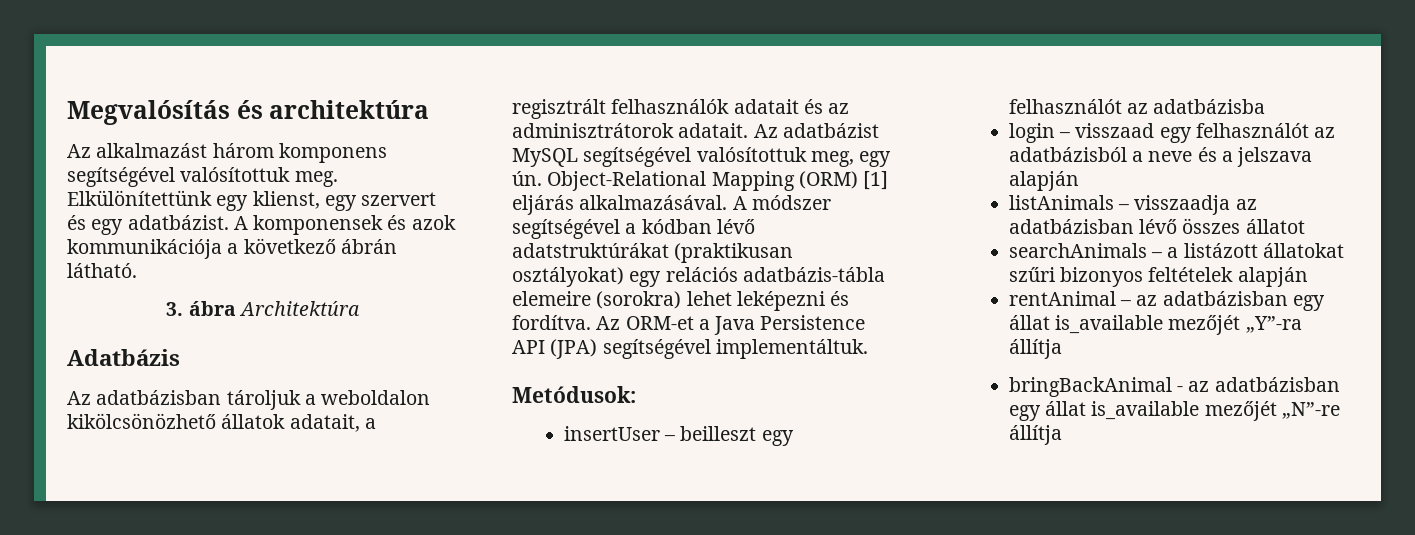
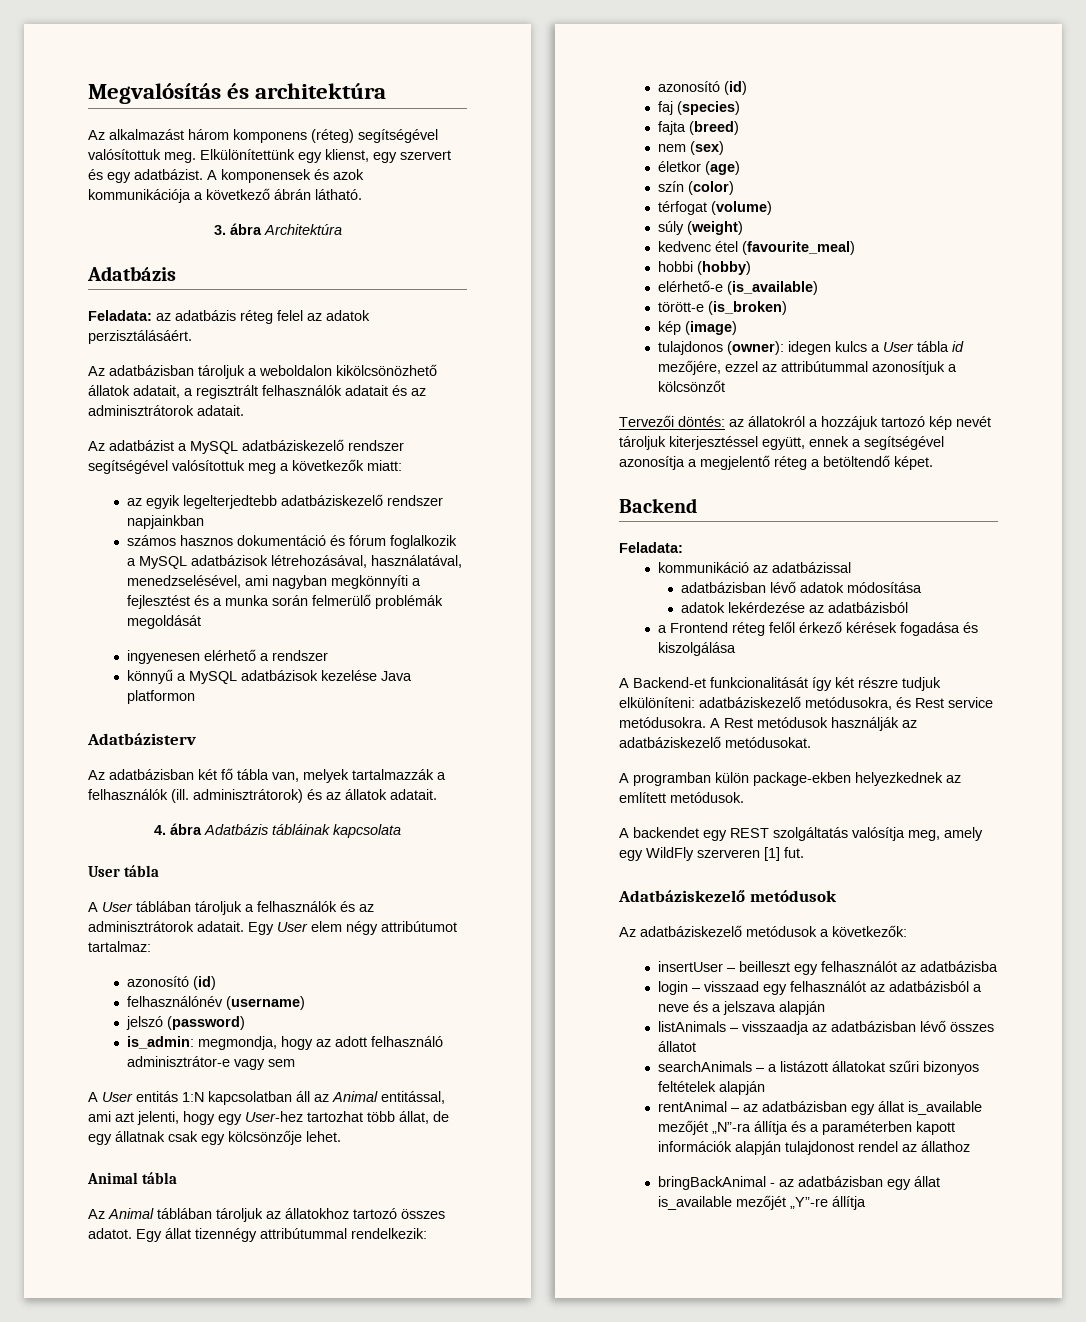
(387, 153) none -> [311,129,354,143] (réteg)
(180, 357) none -> [88,310,370,324] [88,330,192,344] // Feladata: az adatbázis réteg felel az adatok perzisztálásáért.
(749, 130) none -> (244, 410) //
[512,147,892,167] [512,171,889,191] [512,195,831,215] [512,219,755,239] [512,243,794,263] [512,267,885,287] [512,291,850,311] [512,315,866,335] [512,339,868,359] [512,386,636,403] MySQL segítségével valósítottuk meg, egy ún. Object-Relational Mapping (ORM) [1] eljárás alkalmazásával. A módszer segítségével a kódban lévő adatstruktúrákat (praktikusan osztályokat) egy relációs adatbázis-tábla elemeire (sorokra) lehet leképezni és fordítva. Az ORM-et a Java Persistence API (JPA) segítségével implementáltuk. // Metódusok: -> [178,439,404,454] [88,459,402,474] [127,494,444,509] [127,515,205,529] [127,535,458,549] [127,555,463,569] [127,575,422,589] [127,594,444,609] [127,615,202,629] [127,649,329,664] [127,669,413,684] [127,690,196,704] [87,733,196,745] [88,768,446,783] [88,789,437,803] [154,823,401,838] [88,865,159,877] [88,901,374,915] [88,921,457,935] [88,941,151,952] [127,976,217,990] [127,996,306,1010] [126,1016,246,1030] [127,1036,444,1050] [127,1056,296,1070] [88,1091,445,1105] [88,1111,449,1125] [88,1130,341,1145] [87,1172,177,1184] [88,1208,445,1222] [88,1228,427,1242] [658,81,748,95] [658,101,741,115] [658,121,740,135] [658,141,725,155] [658,161,741,175] [658,181,735,195] [658,201,773,215] [658,221,744,235] [658,241,856,255] [658,261,752,275] [658,280,819,295] [658,301,788,315] [658,321,738,335] [658,341,965,355] [658,360,958,375] [658,380,726,392] [619,415,991,430] [619,436,944,450] [619,455,933,470] [619,498,697,513] [619,542,683,553] [658,562,852,573] [681,581,923,593] [681,602,909,613] [658,621,979,636] [658,642,737,656] [619,677,941,691] [619,696,993,710] [619,717,917,731] [619,736,811,748] [619,772,961,786] [619,792,744,803] [619,827,983,841] [619,847,804,861] [618,890,837,902] [619,925,907,937] a MySQL adatbáziskezelő rendszer segítségével valósítottuk meg a következők miatt: // az egyik legelterjedtebb adatbáziskezelő rendszer napjainkban // számos hasznos dokumentáció és fórum foglalkozik a MySQL adatbázisok létrehozásával, használatával, menedzselésével, ami nagyban megkönnyíti a fejlesztést és a munka során felmerülő problémák megoldását // ingyenesen elérhető a rendszer // könnyű a MySQL adatbázisok kezelése Java platformon // Adatbázisterv // Az adatbázisban két fő tábla van, melyek tartalmazzák a felhasználók (ill. adminisztrátorok) és az állatok adatait. // 4. ábra Adatbázis tábláinak kapcsolata // User tábla // A User táblában tároljuk a felhasználók és az adminisztrátorok adatait. Egy User elem négy attribútumot tartalmaz: // azonosító (id) // felhasználónév (username) // jelszó (password) // is_admin: megmondja, hogy az adott felhasználó adminisztrátor-e vagy sem // A User entitás 1:N kapcsolatban áll az Animal entitással, ami azt jelenti, hogy egy User-hez tartozhat több állat, de egy állatnak csak egy kölcsönzője lehet. // Animal tábla // Az Animal táblában tároljuk az állatokhoz tartozó összes adatot. Egy állat tizennégy attribútummal rendelkezik: // azonosító (id) // faj (species) // fajta (breed) // nem (sex) // életkor (age) // szín (color) // térfogat (volume) // súly (weight) // kedvenc étel (favourite_meal) // hobbi (hobby) // elérhető-e (is_available) // törött-e (is_broken) // kép (image) // tulajdonos (owner): idegen kulcs a User tábla id mezőjére, ezzel az attribútummal azonosítjuk a kölcsönzőt // Tervezői döntés: az állatokról a hozzájuk tartozó kép nevét tároljuk kiterjesztéssel együtt, ennek a segítségével azonosítja a megjelentő réteg a betöltendő képet. // Backend // Feladata: // kommunikáció az adatbázissal // adatbázisban lévő adatok módosítása // adatok lekérdezése az adatbázisból // a Frontend réteg felől érkező kérések fogadása és kiszolgálása // A Backend-et funkcionalitását így két részre tudjuk elkülöníteni: adatbáziskezelő metódusokra, és Rest service metódusokra. A Rest metódusok használják az adatbáziskezelő metódusokat. // A programban külön package-ekben helyezkednek az említett metódusok. // A backendet egy REST szolgáltatás valósítja meg, amely egy WildFly szerveren [1] fut. // Adatbáziskezelő metódusok // Az adatbáziskezelő metódusok a következők:
[1245,316,1302,333] [1008,339,1062,359] „Y”-ra állítja -> [712,1121,956,1135] [658,1141,971,1155] „N”-ra állítja és a paraméterben kapott információk alapján tulajdonost rendel az állathoz
[1281,402,1340,419] „N”-re -> [790,1197,829,1209] „Y”-re

